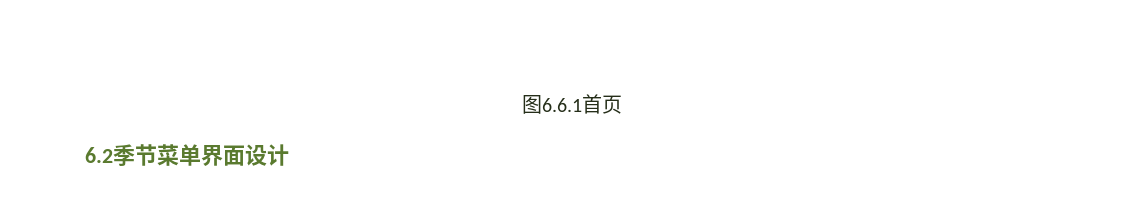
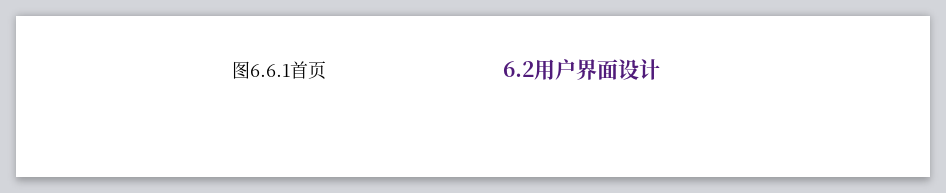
[113,144,201,166] 季节菜单 -> [534,59,576,80] 用户

